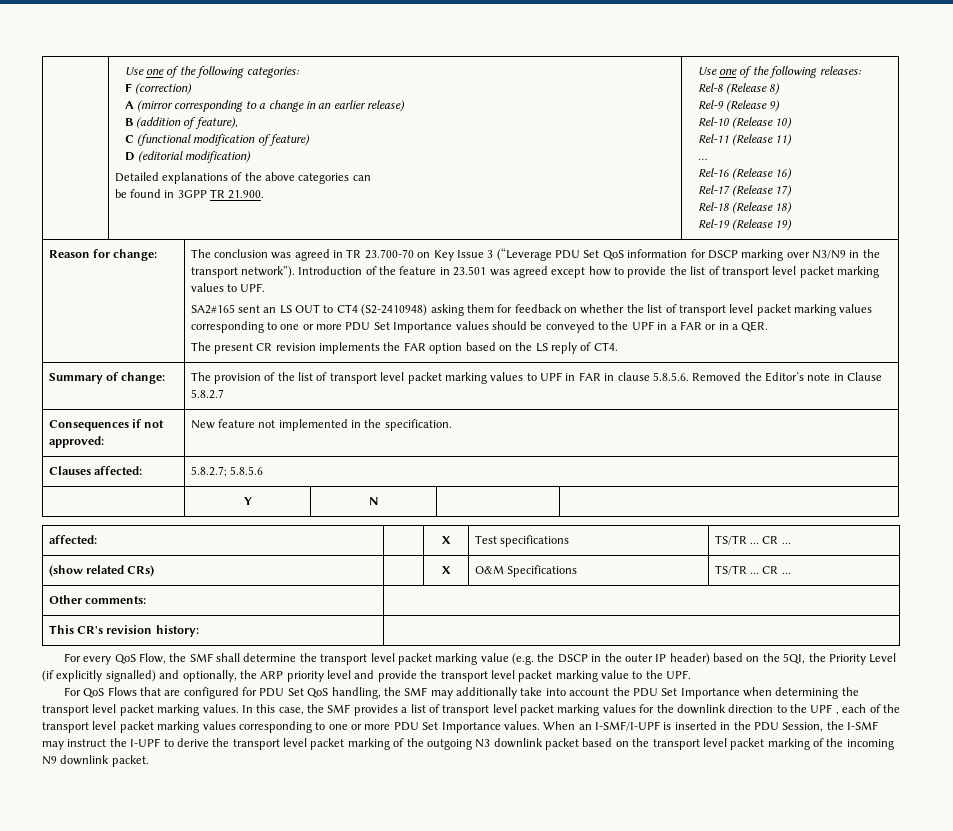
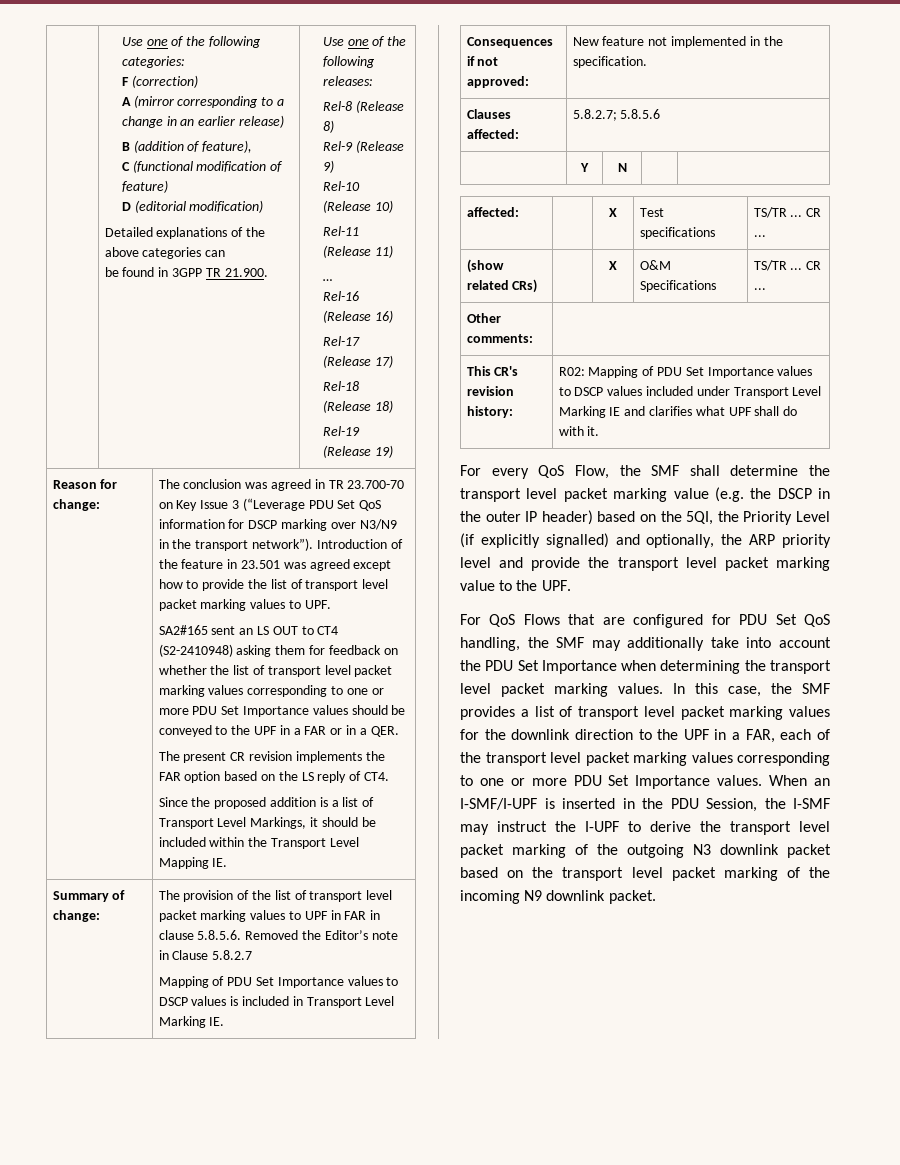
(618, 346) none -> [158,797,375,809] [158,817,376,829] [158,837,359,849] [158,857,228,869] // Since the proposed addition is a list of Transport Level Markings, it should be included within the Transport Level Mapping IE.
(224, 394) none -> [158,976,399,988] [158,996,395,1008] [158,1016,225,1028] // Mapping of PDU Set Importance values to DSCP values is included in Transport Level Marking IE.
(199, 631) none -> [558,366,813,378] [558,386,822,398] [558,406,798,418] [558,426,600,436] R02: Mapping of PDU Set Importance values to DSCP values included under Transport Level Marking IE and clarifies what UPF shall do with it.
[835,711,839,715] , -> [714,729,775,743] in a FAR,

